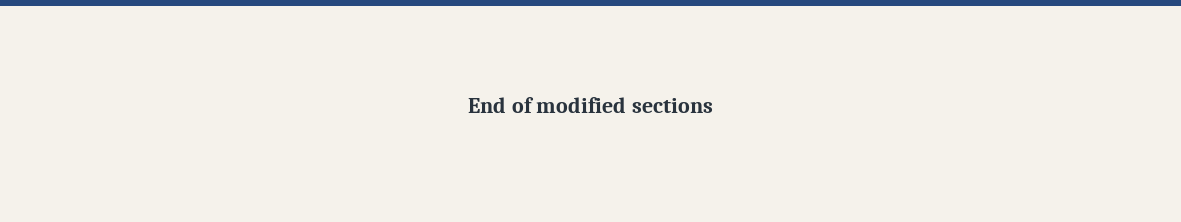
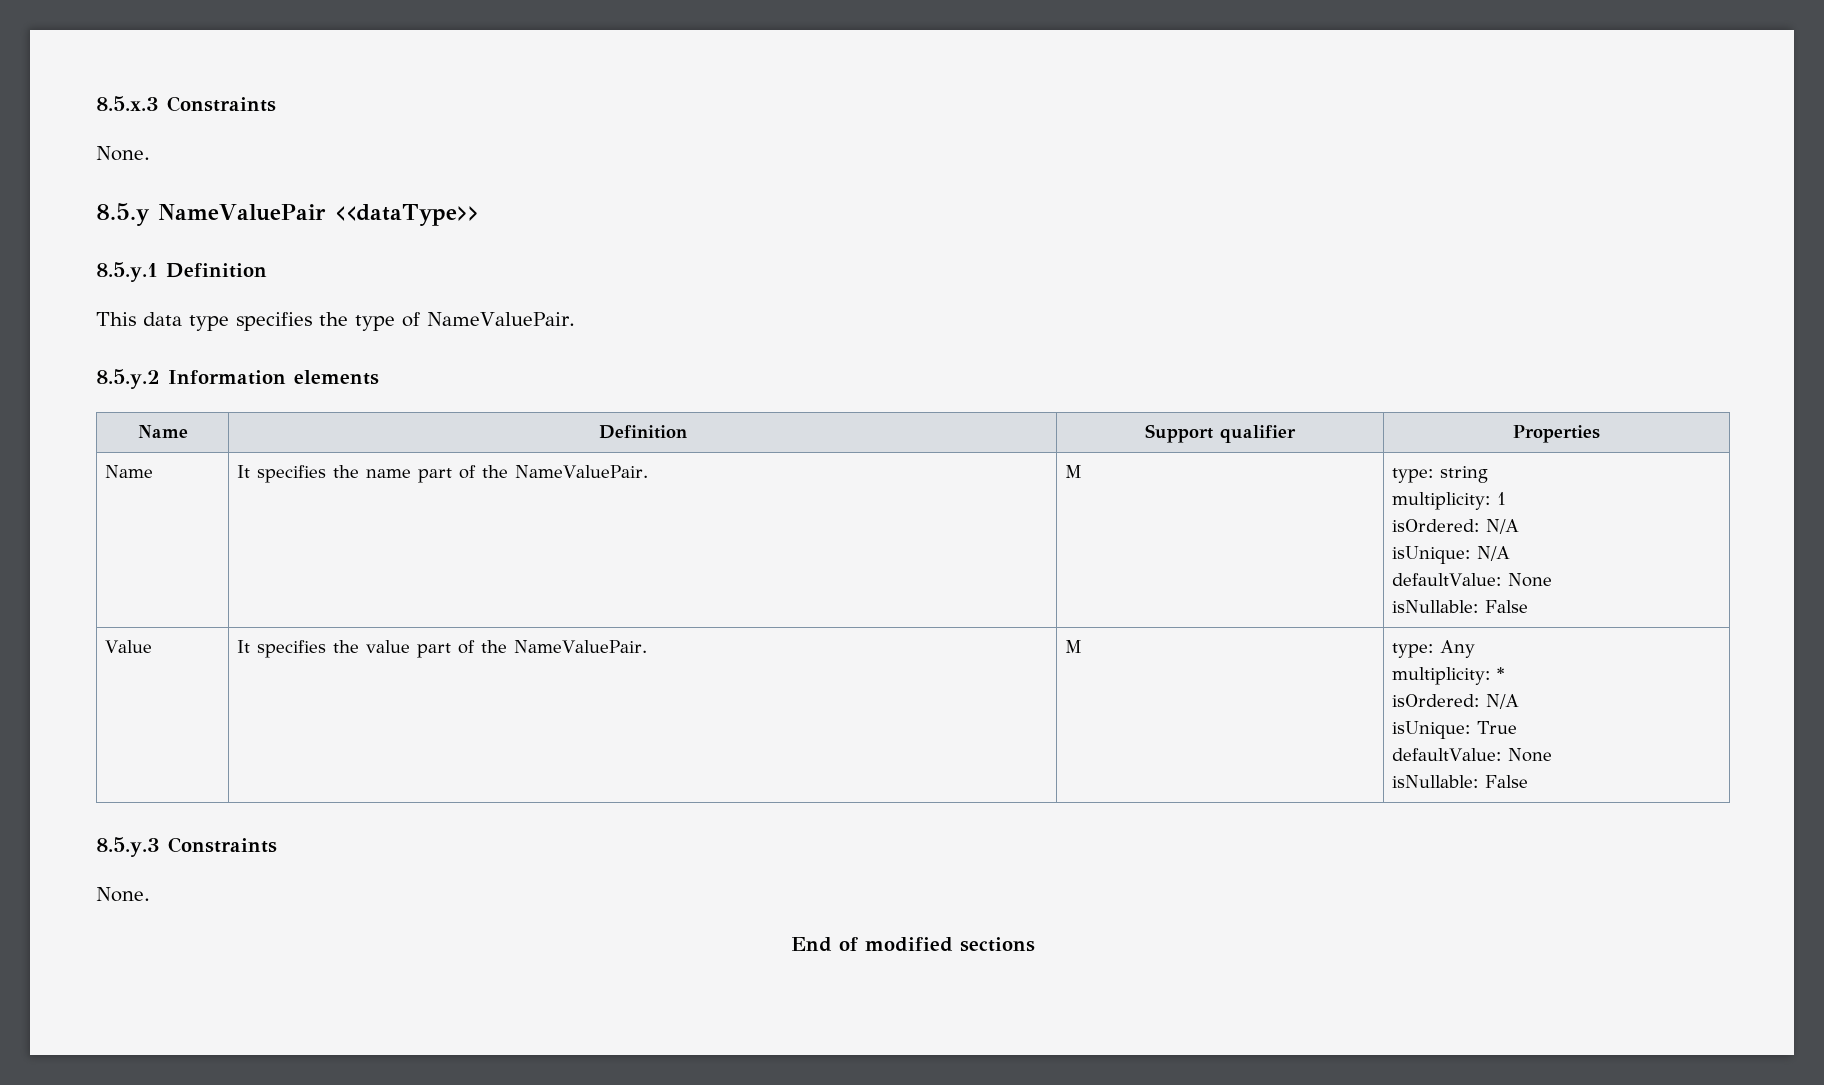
(467, 105) none -> [96,96,276,112] [96,146,150,161] [96,203,479,226] [96,262,267,282] [96,312,575,331] [96,369,379,389] [137,425,188,438] [598,425,687,439] [1145,424,1296,443] [1513,425,1600,443] [104,465,153,478] [236,465,648,483] [1064,465,1082,478] [1391,466,1488,483] [1391,492,1506,510] [1391,519,1519,534] [1391,546,1510,564] [1391,573,1552,587] [1391,600,1528,613] [104,640,152,653] [236,640,647,658] [1064,640,1082,653] [1391,640,1475,658] [1391,667,1504,685] [1391,694,1519,709] [1391,721,1517,739] [1391,748,1552,762] [1391,775,1528,788] [96,837,277,857] [96,887,150,902] 8.5.x.3 Constraints // None. // 8.5.y NameValuePair <<dataType>> // 8.5.y.1 Definition // This data type specifies the type of NameValuePair. // 8.5.y.2 Information elements // Name | Definition | Support qualifier | Properties // Name | It specifies the name part of the NameValuePair. | M | type: string // multiplicity: 1 // isOrdered: N/A // isUnique: N/A // defaultValue: None // isNullable: False // Value | It specifies the value part of the NameValuePair. | M | type: Any // multiplicity: * // isOrdered: N/A // isUnique: True // defaultValue: None // isNullable: False // 8.5.y.3 Constraints // None. //

